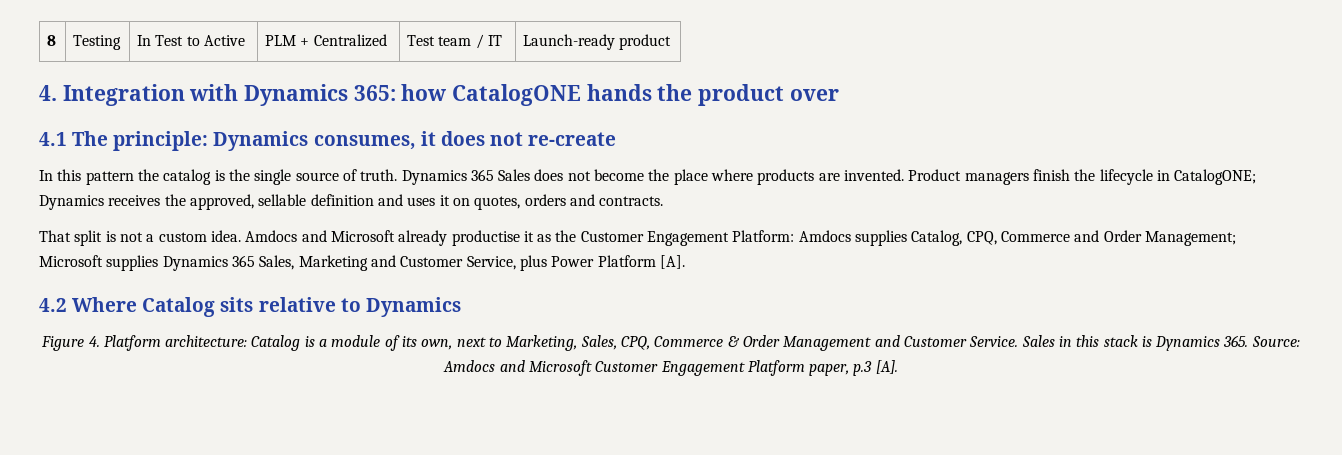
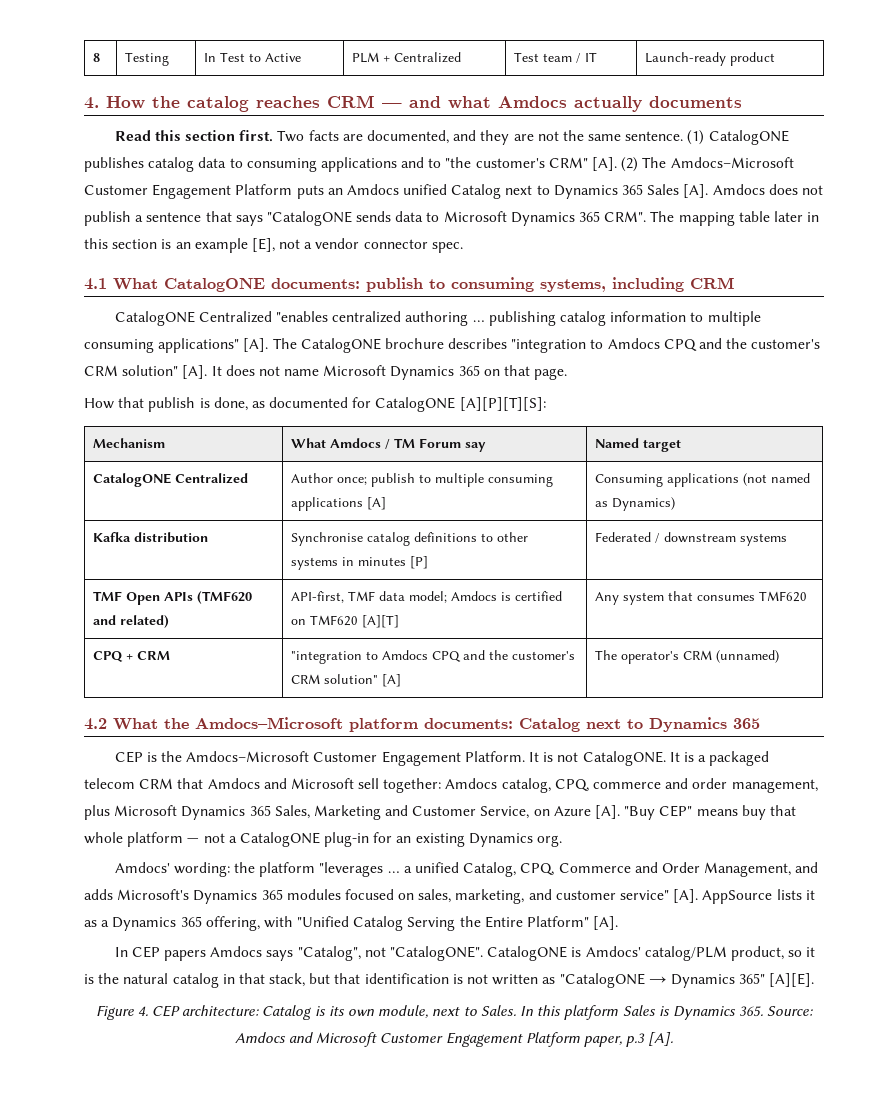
[62,84,839,106] [39,131,617,151] [39,169,1257,185] [39,194,664,210] [39,230,1237,246] [39,255,159,271] Integration with Dynamics 365: how CatalogONE hands the product over // 4.1 The principle: Dynamics consumes, it does not re-create // In this pattern the catalog is the single source of truth. Dynamics 365 Sales does not become the place where products are invented. Product managers finish the lifecycle in CatalogONE; Dynamics receives the approved, sellable definition and uses it on quotes, orders and contracts. // That split is not a custom idea. Amdocs and Microsoft already productise it as the Customer Engagement Platform: Amdocs supplies Catalog, CPQ, Commerce and Order Management; Microsoft supplies -> [106,95,742,112] [114,130,789,145] [84,157,794,172] [84,184,823,199] [84,211,820,226] [84,238,463,253] [84,277,734,292] [114,311,761,326] [84,338,821,353] [84,365,568,380] [84,397,546,412] [93,438,166,448] [291,438,487,452] [595,438,682,452] [93,473,249,487] [291,473,554,487] [291,497,387,511] [595,473,811,487] [595,497,676,511] [93,532,209,543] [291,532,529,546] [291,556,429,570] [595,532,788,546] [93,591,253,605] [93,615,170,628] [291,591,563,603] [291,615,400,628] [595,591,808,605] [93,651,171,662] [291,650,576,664] [291,674,402,687] [595,650,780,664] [84,717,760,732] [114,751,770,766] [84,778,818,793] [84,805,178,820] How the catalog reaches CRM — and what Amdocs actually documents // Read this section first. Two facts are documented, and they are not the same sentence. (1) CatalogONE publishes catalog data to consuming applications and to "the customer's CRM" [A]. (2) The Amdocs–Microsoft Customer Engagement Platform puts an Amdocs unified Catalog next to Dynamics 365 Sales [A]. Amdocs does not publish a sentence that says "CatalogONE sends data to Microsoft Dynamics 365 CRM". The mapping table later in this section is an example [E], not a vendor connector spec. // 4.1 What CatalogONE documents: publish to consuming systems, including CRM // CatalogONE Centralized "enables centralized authoring … publishing catalog information to multiple consuming applications" [A]. The CatalogONE brochure describes "integration to Amdocs CPQ and the customer's CRM solution" [A]. It does not name Microsoft Dynamics 365 on that page. // How that publish is done, as documented for CatalogONE [A][P][T][S]: // Mechanism | What Amdocs / TM Forum say | Named target // CatalogONE Centralized | Author once; publish to multiple consuming applications [A] | Consuming applications (not named as Dynamics) // Kafka distribution | Synchronise catalog definitions to other systems in minutes [P] | Federated / downstream systems // TMF Open APIs (TMF620 and related) | API-first, TMF data model; Amdocs is certified on TMF620 [A][T] | Any system that consumes TMF620 // CPQ + CRM | "integration to Amdocs CPQ and the customer's CRM solution" [A] | The operator's CRM (unnamed) // 4.2 What the Amdocs–Microsoft platform documents: Catalog next to Dynamics 365 // CEP is the Amdocs–Microsoft Customer Engagement Platform. It is not CatalogONE. It is a packaged telecom CRM that Amdocs and Microsoft sell together: Amdocs catalog, CPQ, commerce and order management, plus Microsoft
[519,255,685,271] [39,297,461,317] plus Power Platform [A]. // 4.2 Where Catalog sits relative to Dynamics -> [533,805,796,820] [84,832,563,847] [114,862,819,877] [84,889,815,904] [84,916,619,931] [114,946,816,961] [84,973,815,988] on Azure [A]. "Buy CEP" means buy that whole platform — not a CatalogONE plug-in for an existing Dynamics org. // Amdocs' wording: the platform "leverages … a unified Catalog, CPQ, Commerce and Order Management, and adds Microsoft's Dynamics 365 modules focused on sales, marketing, and customer service" [A]. AppSource lists it as a Dynamics 365 offering, with "Unified Catalog Serving the Entire Platform" [A]. // In CEP papers Amdocs says "Catalog", not "CatalogONE". CatalogONE is Amdocs' catalog/PLM product, so it is the natural catalog in that stack, but that identification is not written as "CatalogONE → Dynamics 365" [A][E].
[103,335,161,351] Platform -> [152,1005,181,1017] CEP
[319,335,1138,351] a module of its own, next to Marketing, Sales, CPQ, Commerce & Order Management and Customer Service. Sales in this stack -> [328,1005,656,1020] its own module, next to Sales. In this platform Sales

